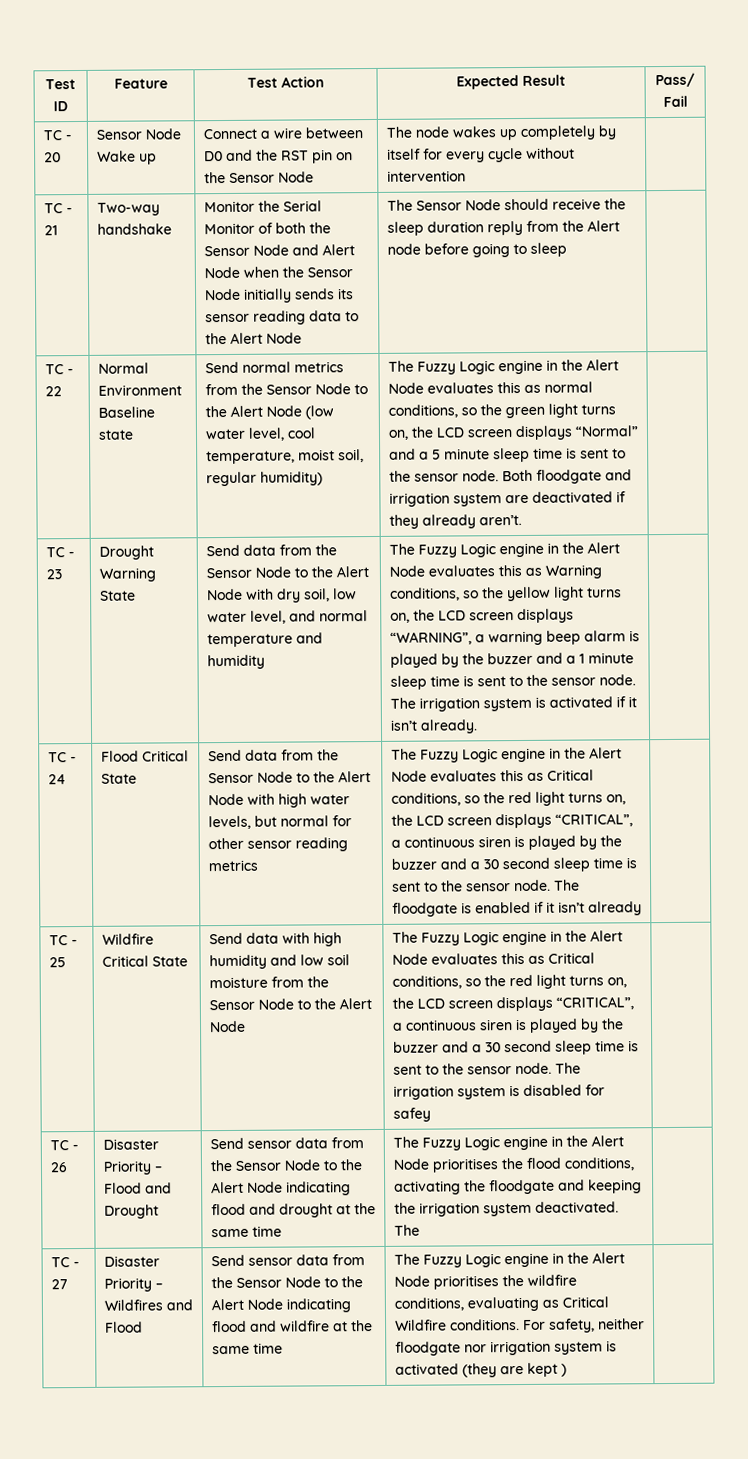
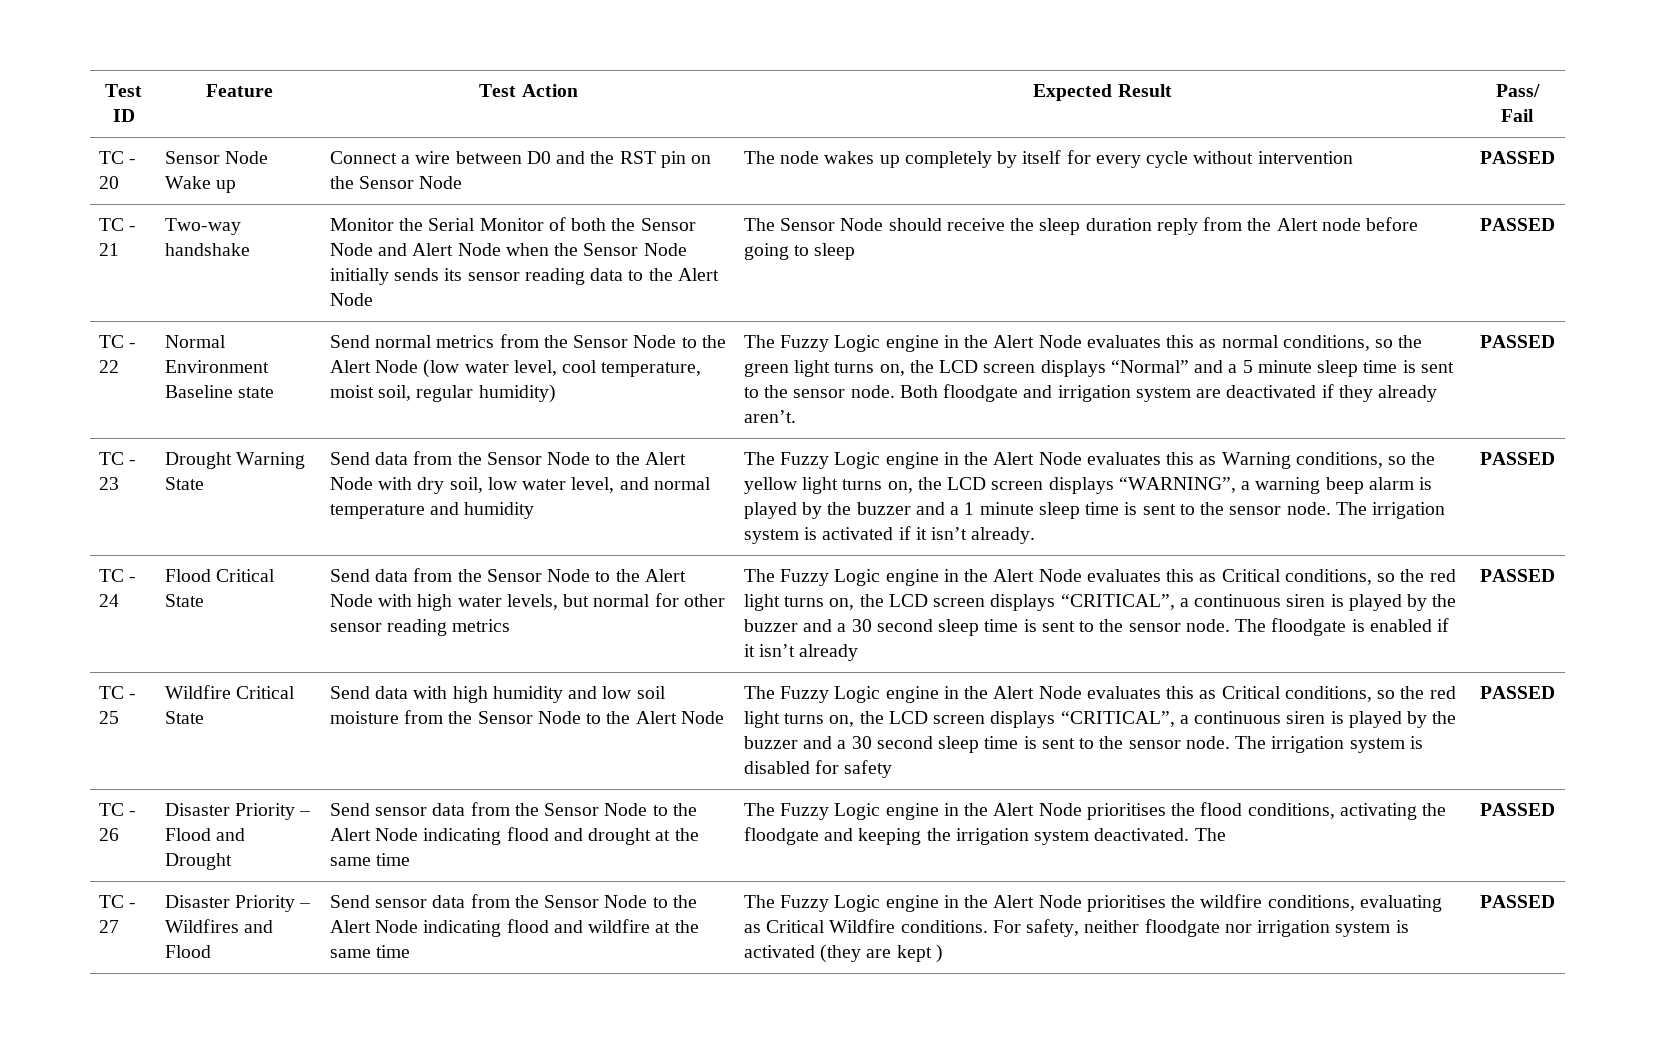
(466, 176) none -> [1479,151,1555,164] PASSED
(567, 249) none -> [1479,218,1555,231] PASSED
(522, 520) none -> [1479,335,1555,348] PASSED
(478, 726) none -> [1479,452,1555,465] PASSED
(642, 908) none -> [1479,569,1555,582] PASSED
[392,1107,431,1122] safey | -> [844,760,893,778] [1479,686,1555,699] safety | PASSED
(420, 1230) none -> [1479,803,1555,816] PASSED
(567, 1370) none -> [1479,895,1555,908] PASSED

